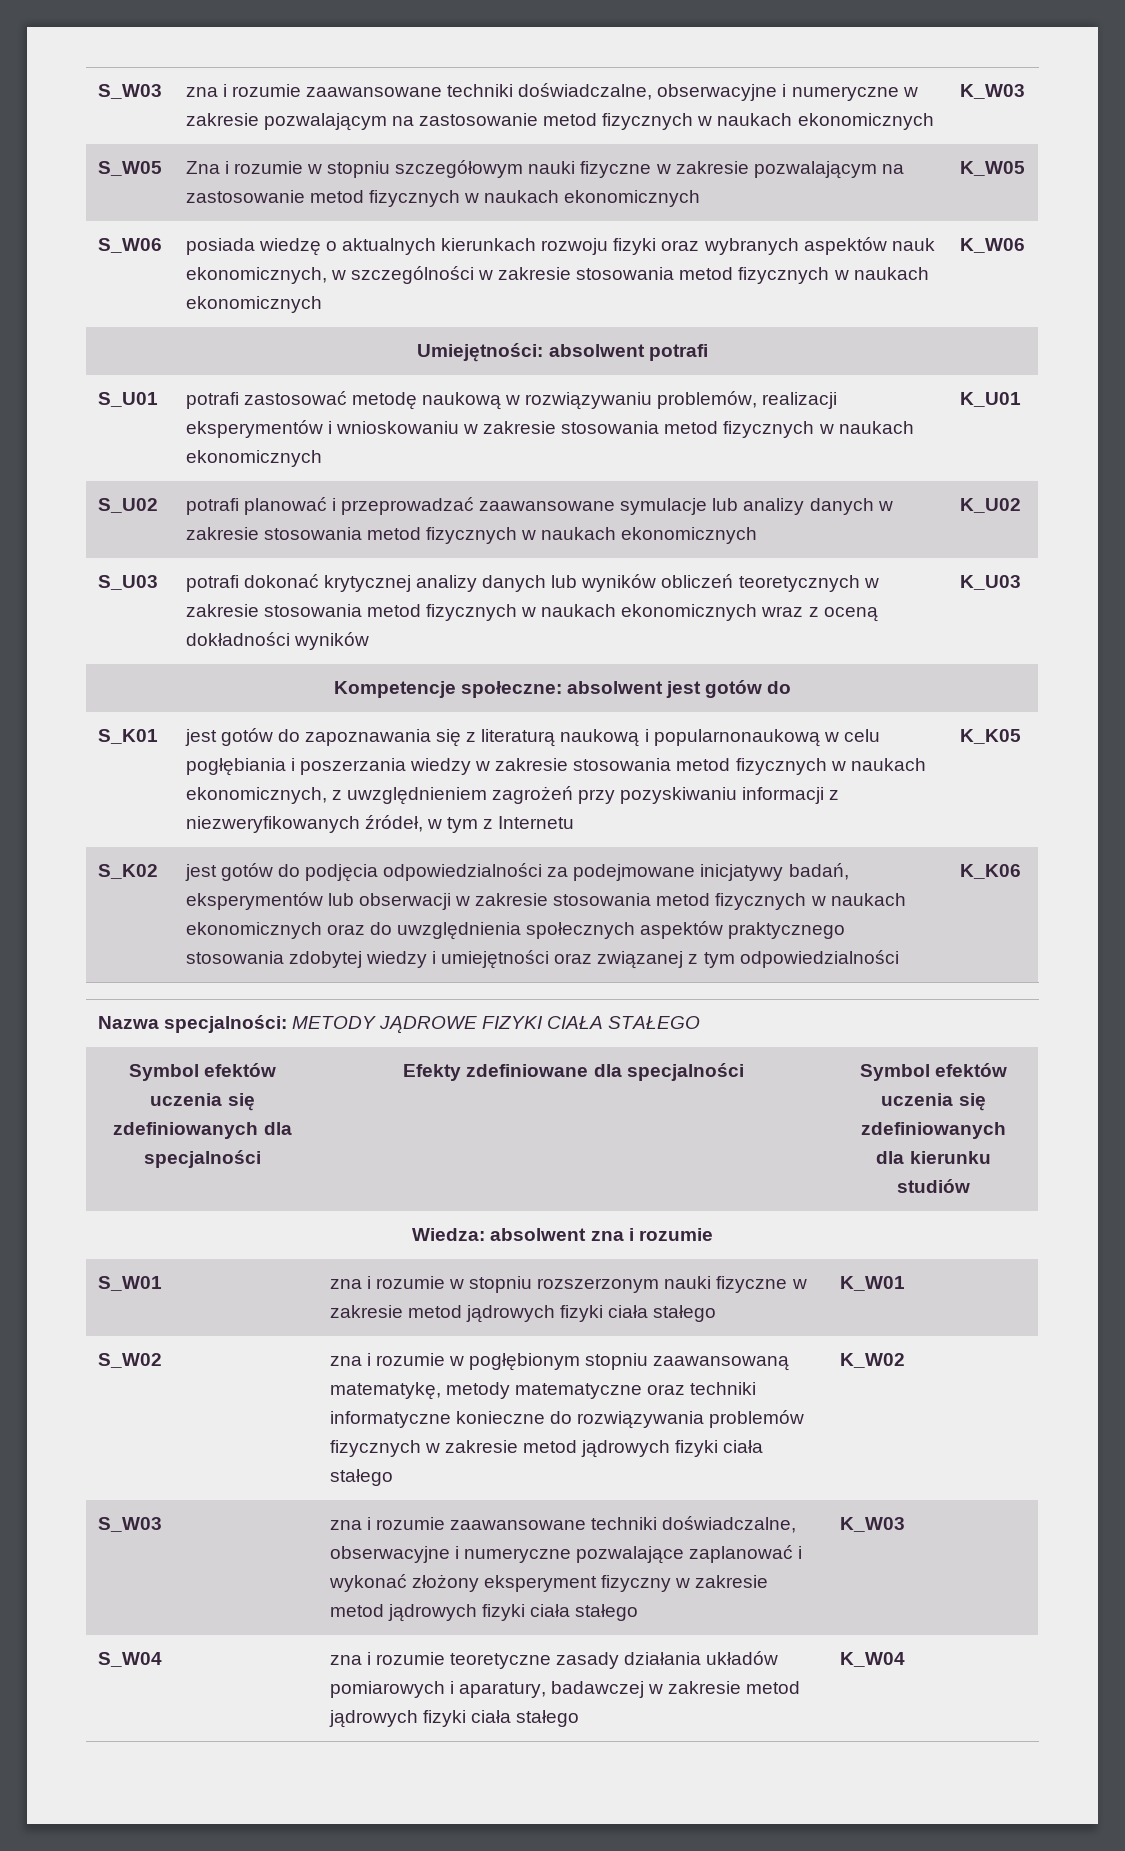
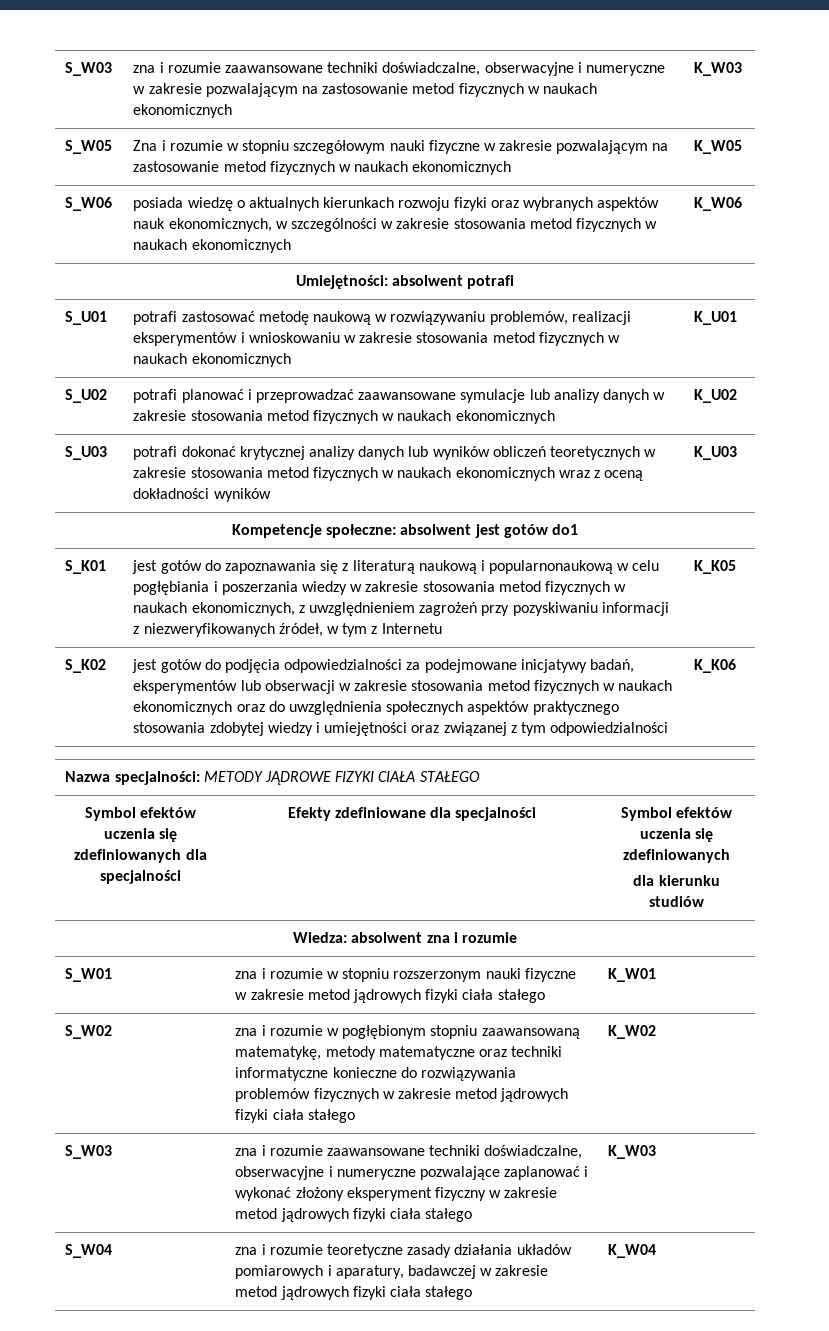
[767,681,792,694] do -> [551,524,578,535] do1

